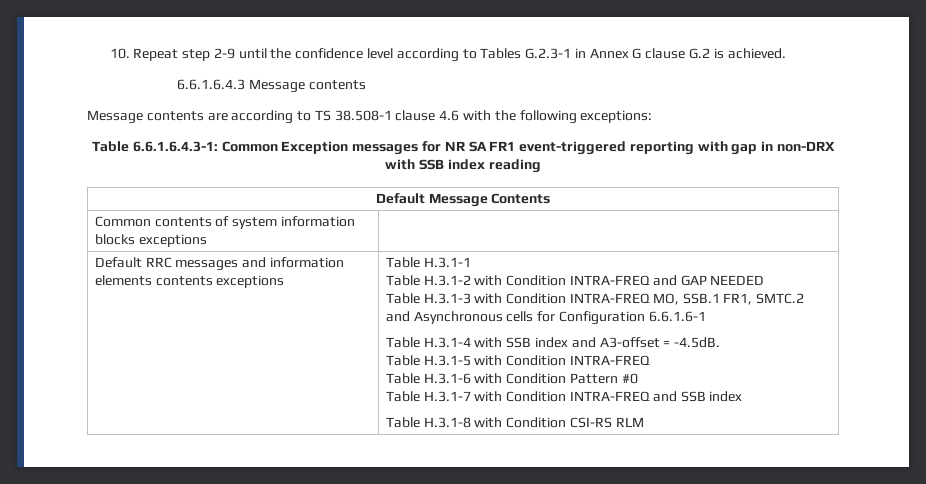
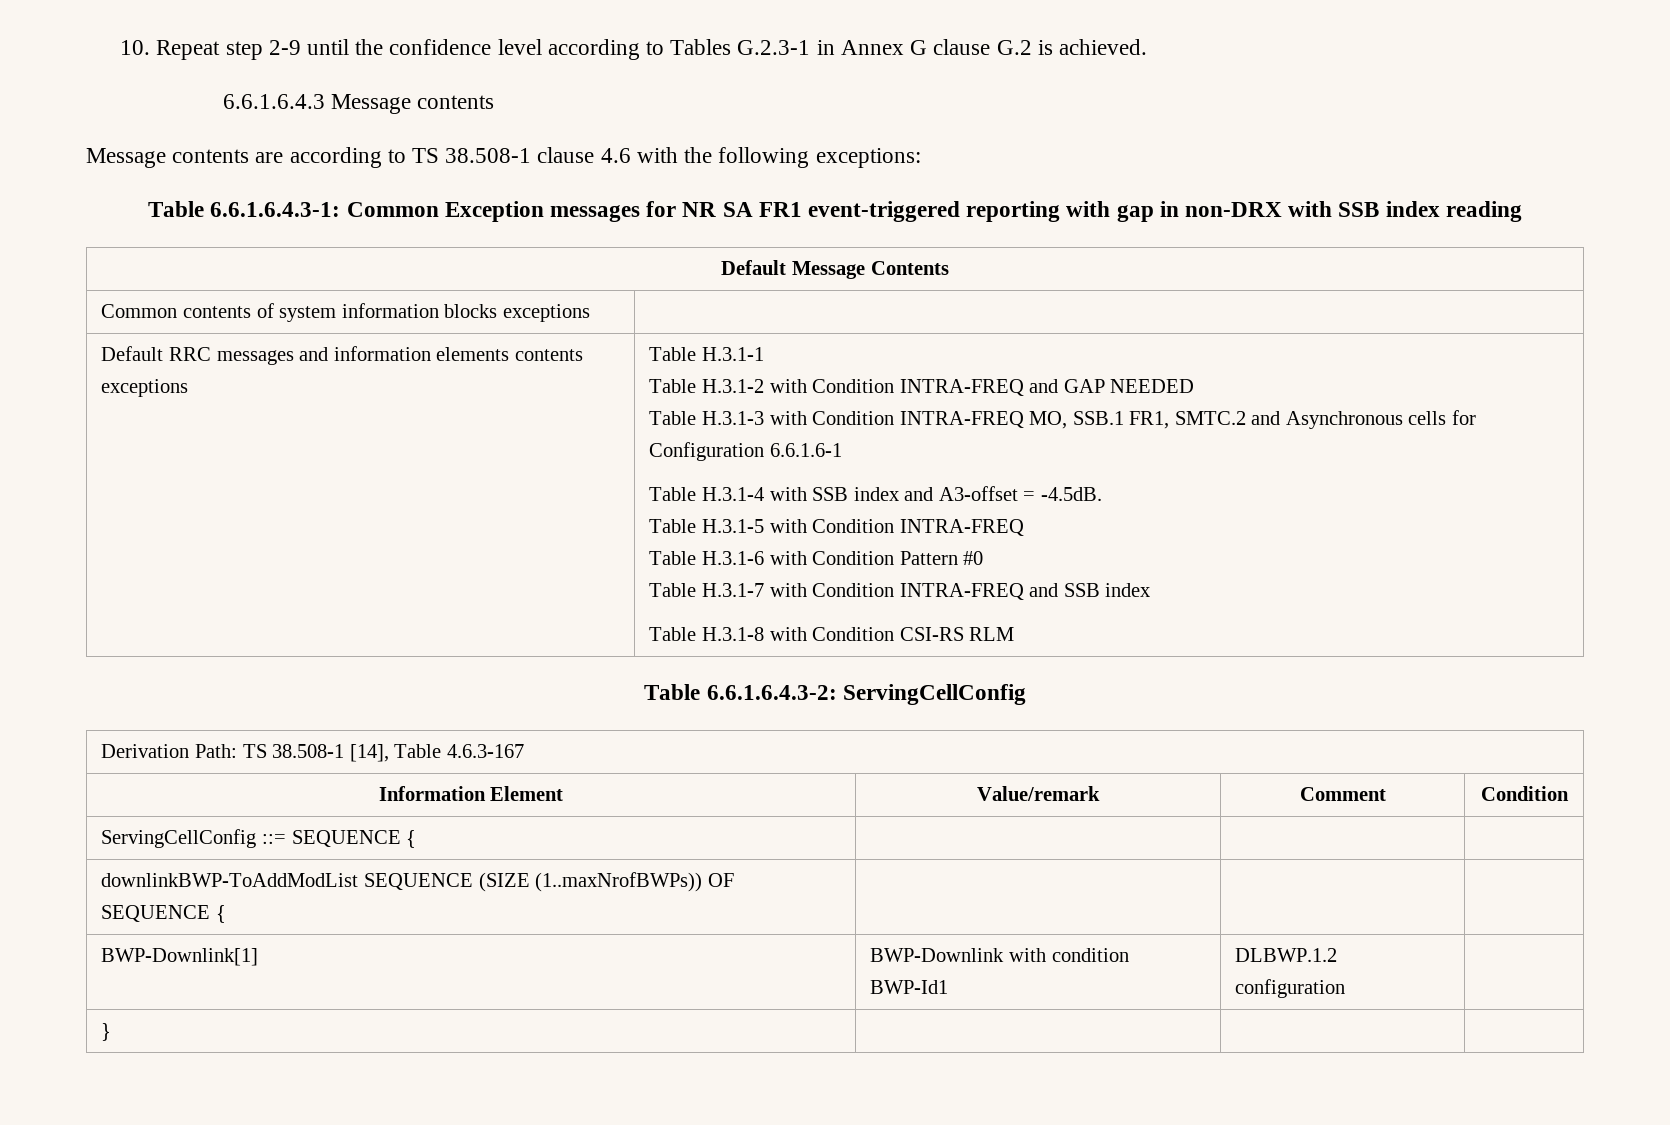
(644, 422) none -> [644,684,1026,705] [101,744,524,762] [378,786,564,801] [977,786,1100,801] [1299,787,1386,801] [1480,786,1569,801] [101,829,417,848] [101,872,734,892] [101,905,227,923] [101,948,259,966] [870,948,1129,962] [870,980,949,994] [1235,948,1338,962] [1235,979,1346,998] [101,1023,112,1041] // Table 6.6.1.6.4.3-2: ServingCellConfig // Derivation Path: TS 38.508-1 [14], Table 4.6.3-167 // Information Element | Value/remark | Comment | Condition // ServingCellConfig ::= SEQUENCE { | | | // downlinkBWP-ToAddModList SEQUENCE (SIZE (1..maxNrofBWPs)) OF SEQUENCE { | | | // BWP-Downlink[1] | BWP-Downlink with condition BWP-Id1 | DLBWP.1.2 configuration | // } | | |

